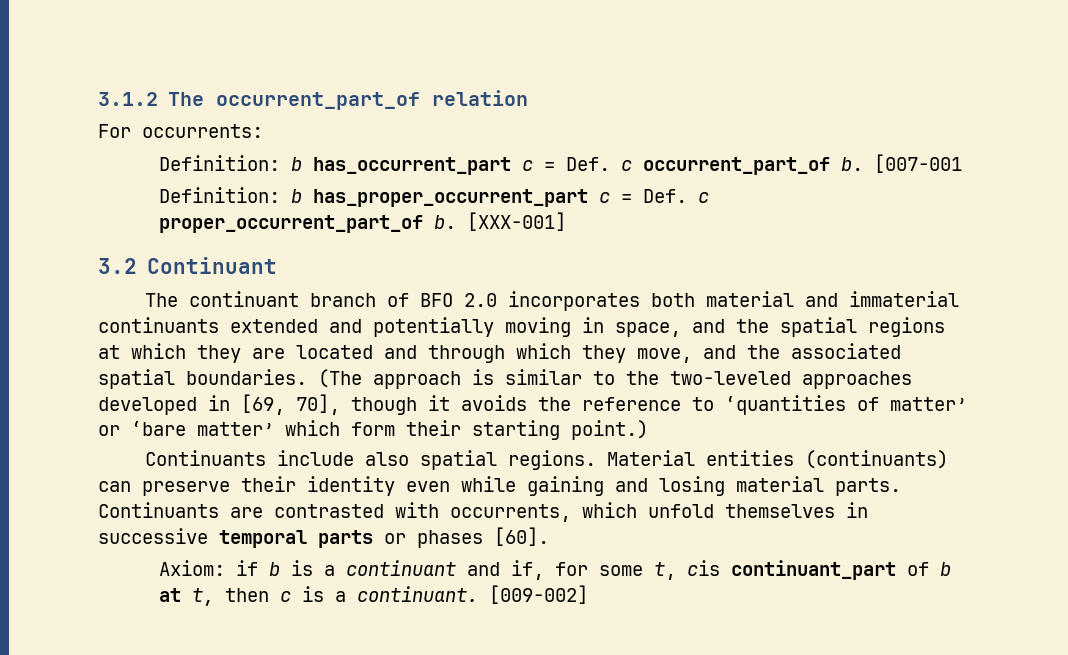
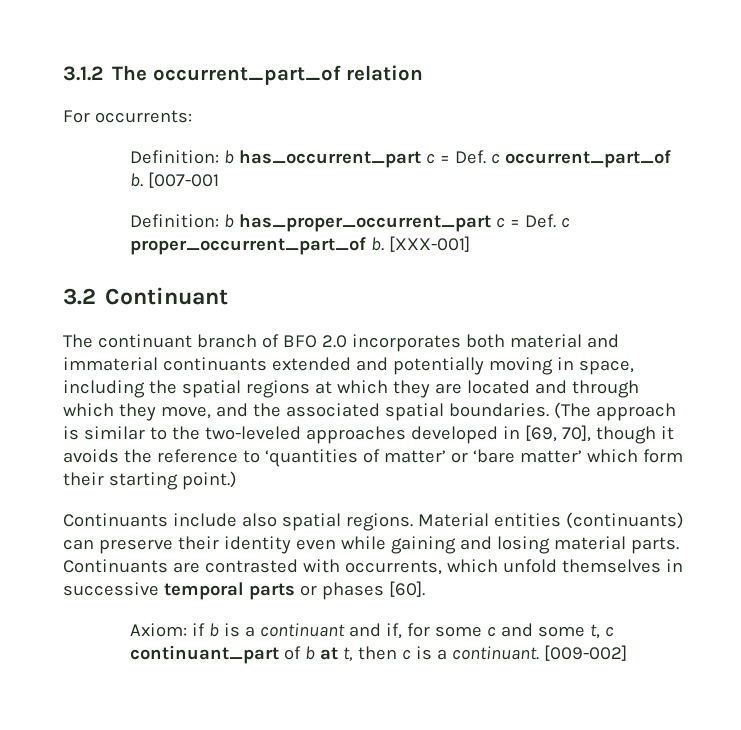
[692,319,725,333] and -> [63,380,145,398] including
[653,560,720,580] t, cis -> [487,623,615,639] c and some t, c

